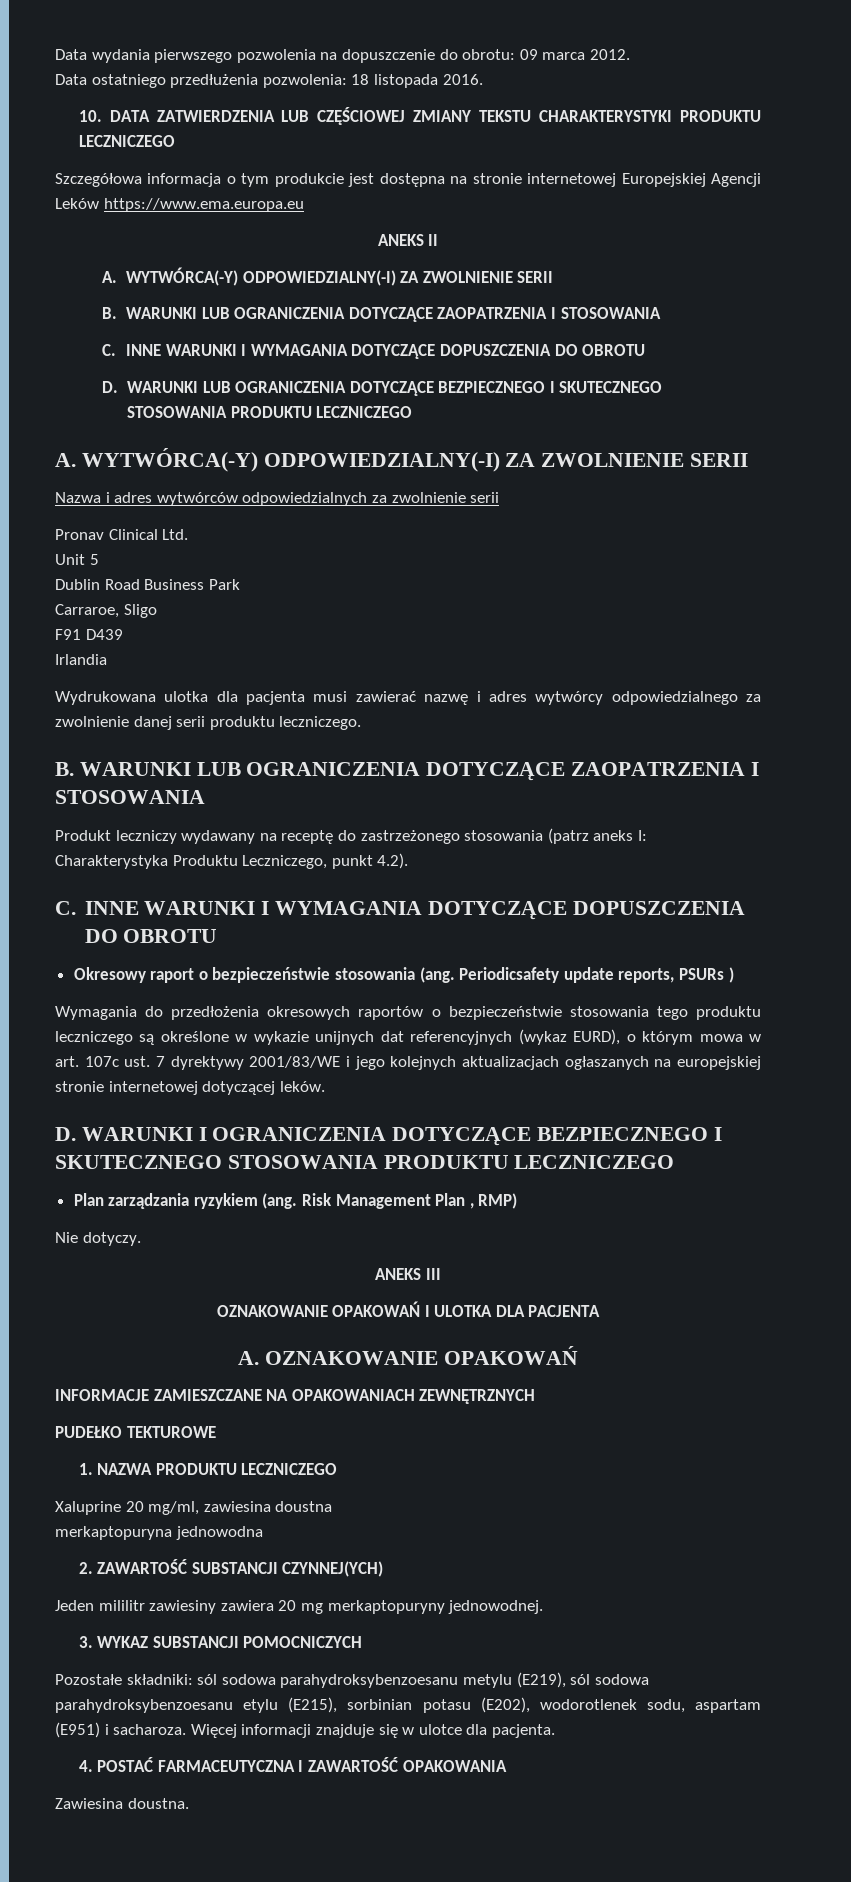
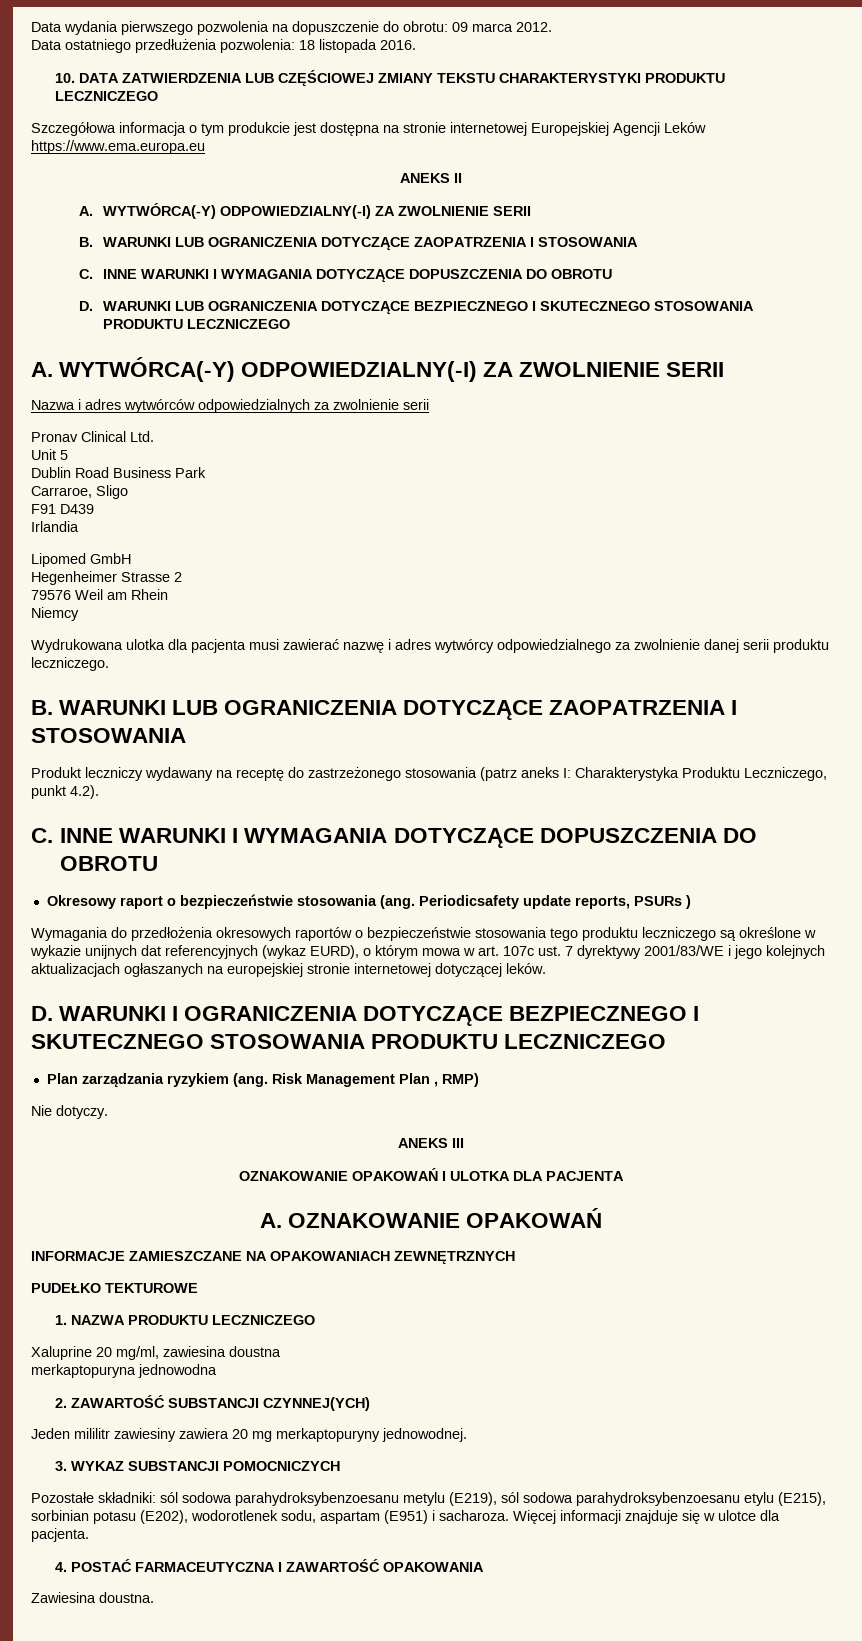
(107, 659) none -> [31,553,131,567] [31,571,182,585] [31,589,168,600] [31,607,79,621] // Lipomed GmbH // Hegenheimer Strasse 2 // 79576 Weil am Rhein // Niemcy

